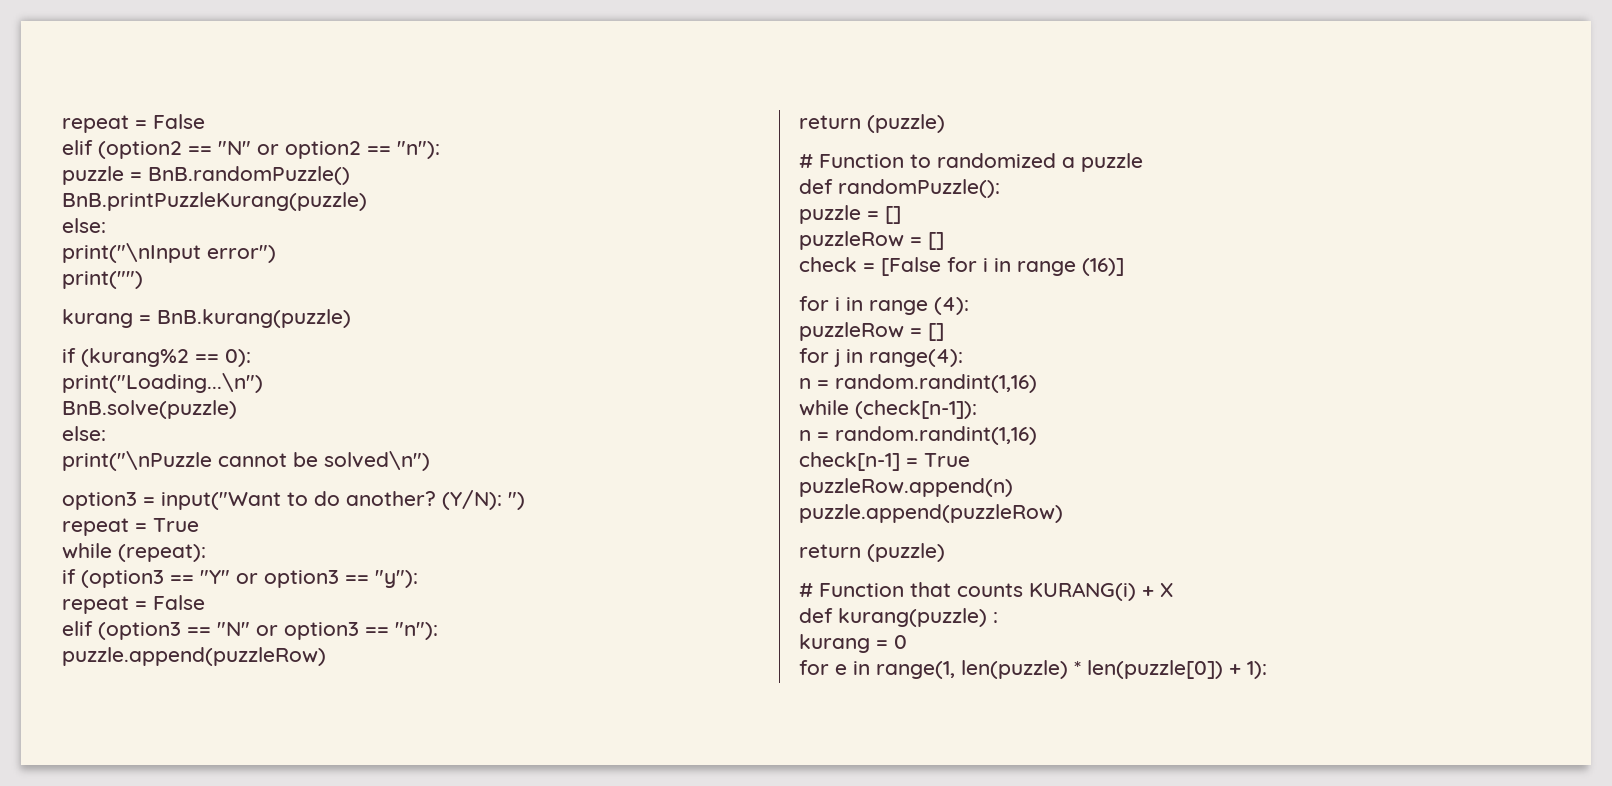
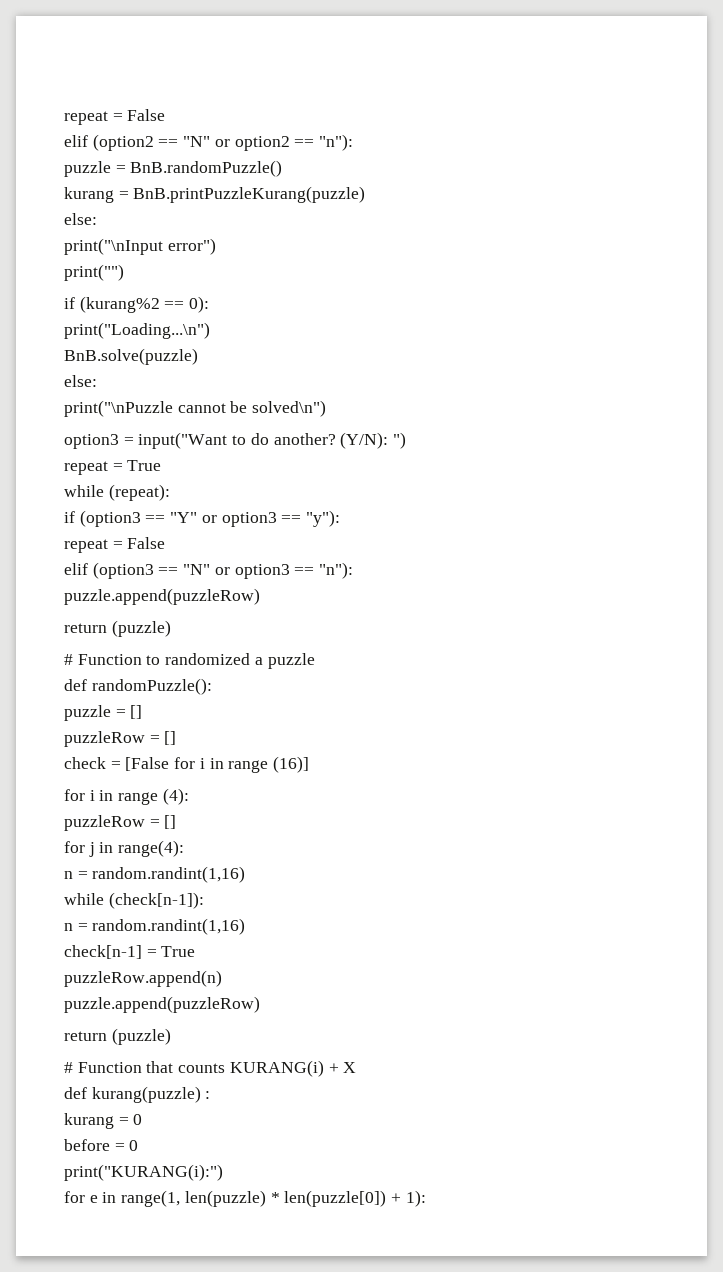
(350, 175) none -> [64,187,129,203] kurang =
[62,309,351,328] // kurang = BnB.kurang(puzzle) -> (124, 272) none
(907, 642) none -> [64,1139,139,1151] [64,1164,223,1181] // before = 0 // print("KURANG(i):")

